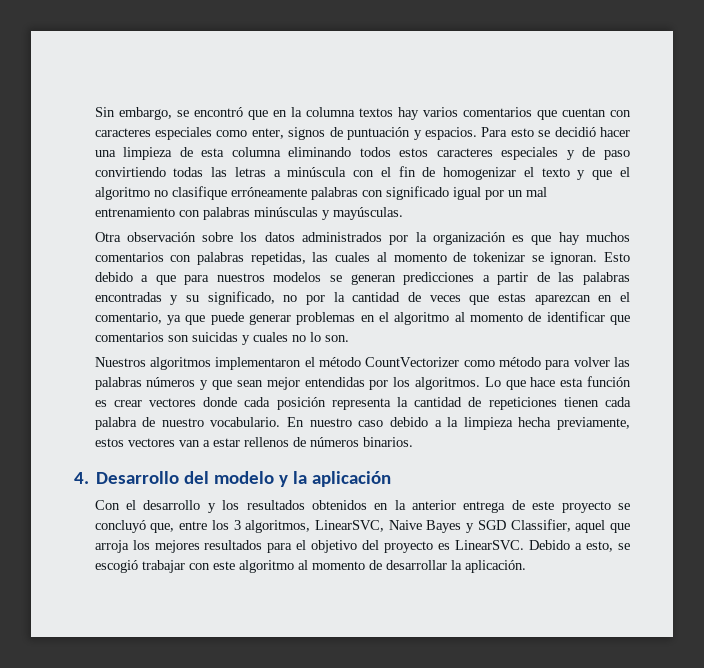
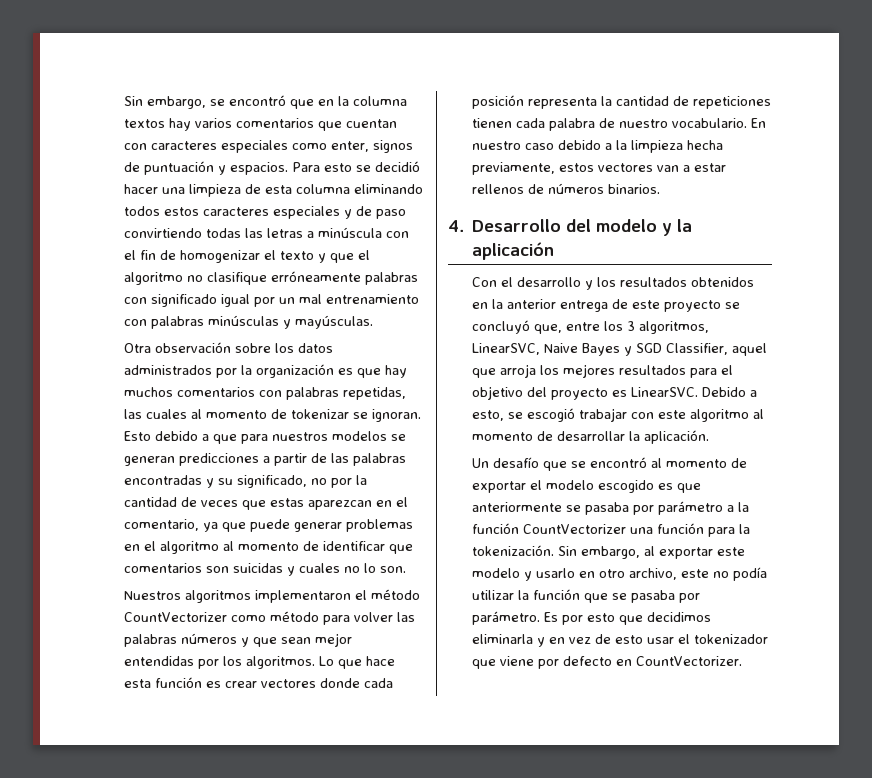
(526, 566) none -> [472,457,748,471] [472,480,702,493] [472,501,750,515] [472,523,751,537] [472,545,746,559] [472,567,768,581] [472,589,701,603] [472,611,712,625] [472,634,769,647] [472,656,743,669] // Un desafío que se encontró al momento de exportar el modelo escogido es que anteriormente se pasaba por parámetro a la función CountVectorizer una función para la tokenización. Sin embargo, al exportar este modelo y usarlo en otro archivo, este no podía utilizar la función que se pasaba por parámetro. Es por esto que decidimos eliminarla y en vez de esto usar el tokenizador que viene por defecto en CountVectorizer.

